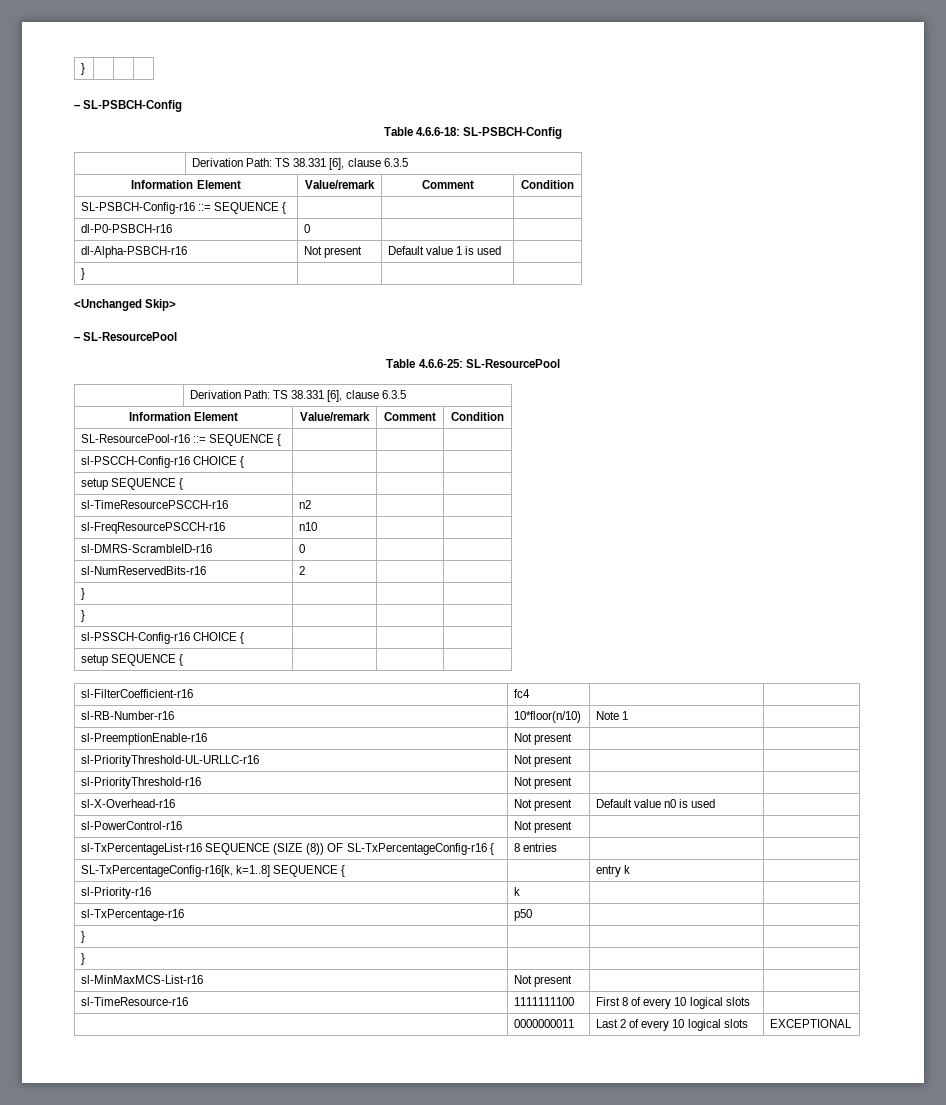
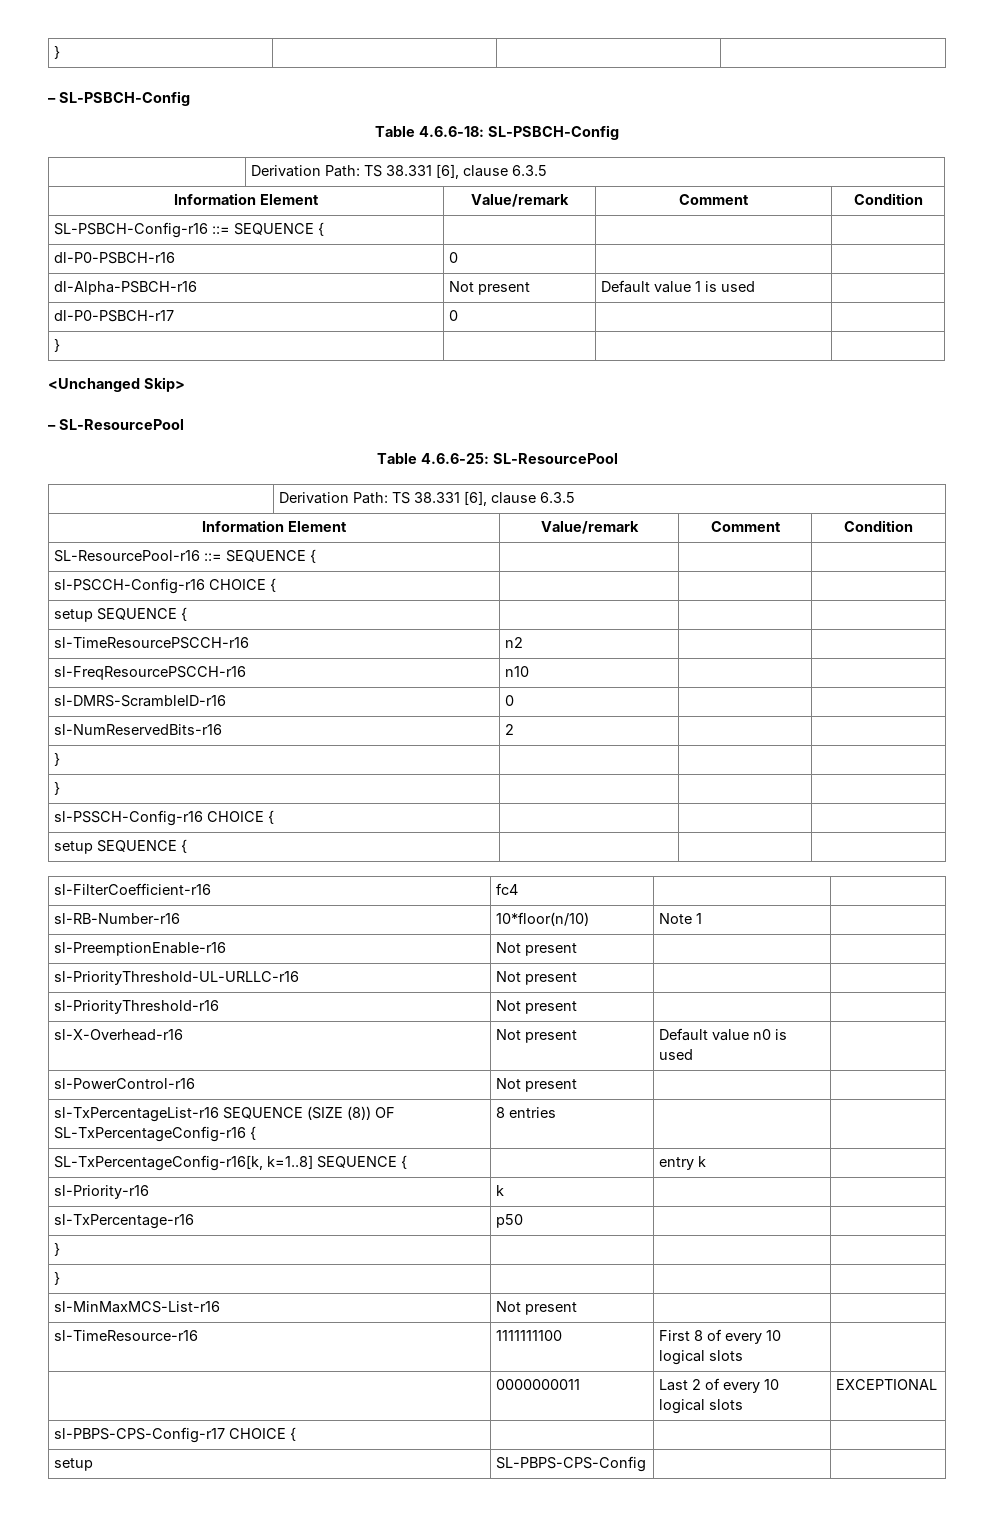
(502, 250) none -> [54,310,175,322] [449,310,459,321] // dl-P0-PSBCH-r17 | 0 | |
(853, 1023) none -> [54,1427,297,1443] [54,1458,94,1471] [496,1456,647,1472] // sl-PBPS-CPS-Config-r17 CHOICE { | | | // setup | SL-PBPS-CPS-Config | |

